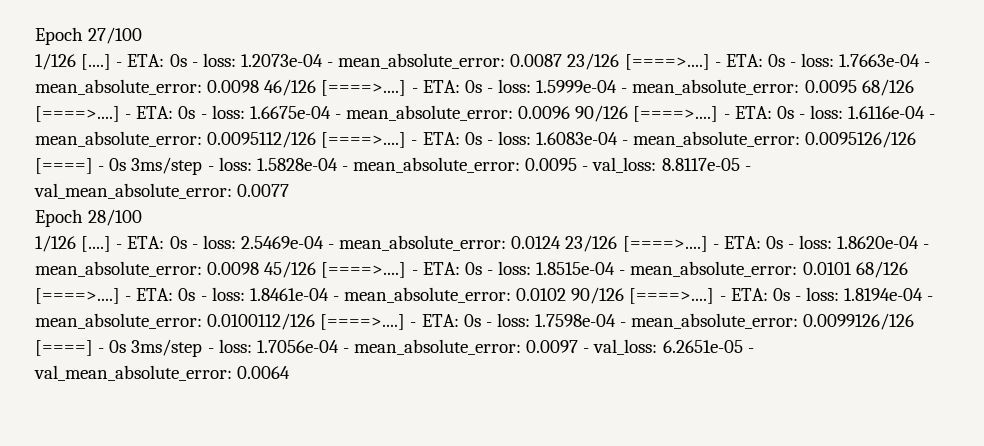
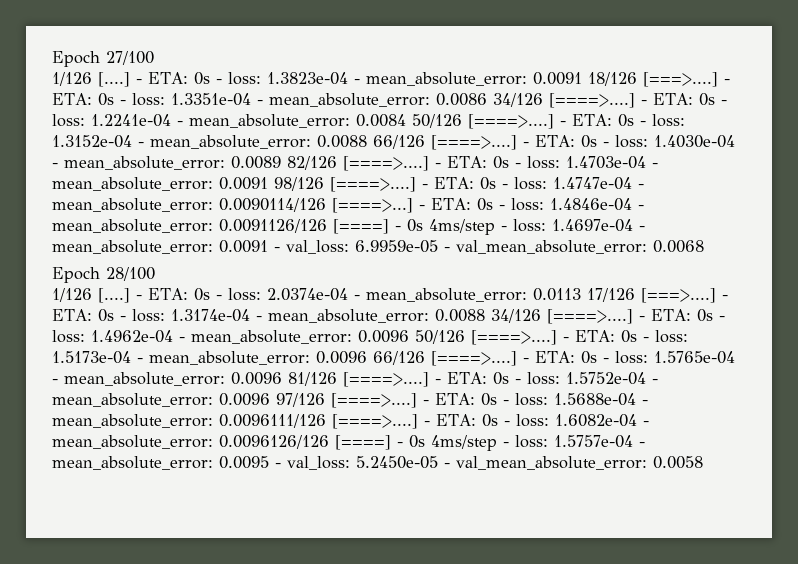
[240,53,931,70] [35,79,914,96] [35,105,936,122] [35,131,917,148] [35,157,751,175] [34,183,290,199] 1.2073e-04 - mean_absolute_error: 0.0087 23/126 [====>....] - ETA: 0s - loss: 1.7663e-04 - mean_absolute_error: 0.0098 46/126 [====>....] - ETA: 0s - loss: 1.5999e-04 - mean_absolute_error: 0.0095 68/126 [====>....] - ETA: 0s - loss: 1.6675e-04 - mean_absolute_error: 0.0096 90/126 [====>....] - ETA: 0s - loss: 1.6116e-04 - mean_absolute_error: 0.0095112/126 [====>....] - ETA: 0s - loss: 1.6083e-04 - mean_absolute_error: 0.0095126/126 [====] - 0s 3ms/step - loss: 1.5828e-04 - mean_absolute_error: 0.0095 - val_loss: 8.8117e-05 - val_mean_absolute_error: 0.0077 -> [266,72,730,87] [52,93,727,108] [52,114,685,129] [52,135,735,150] [52,156,658,171] [52,177,644,192] [52,198,644,213] [52,219,645,235] [52,240,704,254] 1.3823e-04 - mean_absolute_error: 0.0091 18/126 [===>....] - ETA: 0s - loss: 1.3351e-04 - mean_absolute_error: 0.0086 34/126 [====>....] - ETA: 0s - loss: 1.2241e-04 - mean_absolute_error: 0.0084 50/126 [====>....] - ETA: 0s - loss: 1.3152e-04 - mean_absolute_error: 0.0088 66/126 [====>....] - ETA: 0s - loss: 1.4030e-04 - mean_absolute_error: 0.0089 82/126 [====>....] - ETA: 0s - loss: 1.4703e-04 - mean_absolute_error: 0.0091 98/126 [====>....] - ETA: 0s - loss: 1.4747e-04 - mean_absolute_error: 0.0090114/126 [====>...] - ETA: 0s - loss: 1.4846e-04 - mean_absolute_error: 0.0091126/126 [====] - 0s 4ms/step - loss: 1.4697e-04 - mean_absolute_error: 0.0091 - val_loss: 6.9959e-05 - val_mean_absolute_error: 0.0068
[240,235,930,252] [35,261,908,278] [35,287,934,304] [35,313,915,330] [35,339,754,357] [34,365,291,381] 2.5469e-04 - mean_absolute_error: 0.0124 23/126 [====>....] - ETA: 0s - loss: 1.8620e-04 - mean_absolute_error: 0.0098 45/126 [====>....] - ETA: 0s - loss: 1.8515e-04 - mean_absolute_error: 0.0101 68/126 [====>....] - ETA: 0s - loss: 1.8461e-04 - mean_absolute_error: 0.0102 90/126 [====>....] - ETA: 0s - loss: 1.8194e-04 - mean_absolute_error: 0.0100112/126 [====>....] - ETA: 0s - loss: 1.7598e-04 - mean_absolute_error: 0.0099126/126 [====] - 0s 3ms/step - loss: 1.7056e-04 - mean_absolute_error: 0.0097 - val_loss: 6.2651e-05 - val_mean_absolute_error: 0.0064 -> [266,288,728,303] [52,309,725,324] [52,330,688,345] [52,351,735,366] [52,372,658,387] [52,393,648,408] [52,414,649,429] [52,435,645,451] [52,456,703,470] 2.0374e-04 - mean_absolute_error: 0.0113 17/126 [===>....] - ETA: 0s - loss: 1.3174e-04 - mean_absolute_error: 0.0088 34/126 [====>....] - ETA: 0s - loss: 1.4962e-04 - mean_absolute_error: 0.0096 50/126 [====>....] - ETA: 0s - loss: 1.5173e-04 - mean_absolute_error: 0.0096 66/126 [====>....] - ETA: 0s - loss: 1.5765e-04 - mean_absolute_error: 0.0096 81/126 [====>....] - ETA: 0s - loss: 1.5752e-04 - mean_absolute_error: 0.0096 97/126 [====>....] - ETA: 0s - loss: 1.5688e-04 - mean_absolute_error: 0.0096111/126 [====>....] - ETA: 0s - loss: 1.6082e-04 - mean_absolute_error: 0.0096126/126 [====] - 0s 4ms/step - loss: 1.5757e-04 - mean_absolute_error: 0.0095 - val_loss: 5.2450e-05 - val_mean_absolute_error: 0.0058

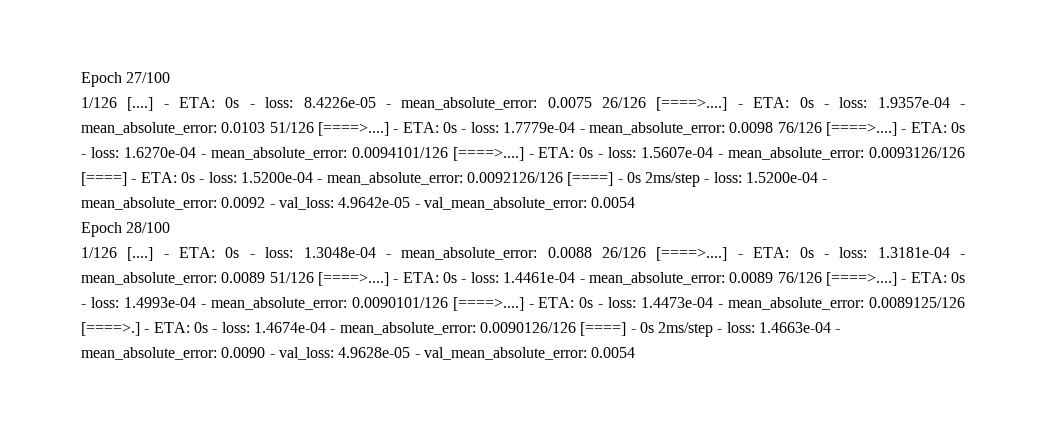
[266,72,730,87] [52,93,727,108] [52,114,685,129] [52,135,735,150] [52,156,658,171] [52,177,644,192] [52,198,644,213] [52,219,645,235] [52,240,704,254] 1.3823e-04 - mean_absolute_error: 0.0091 18/126 [===>....] - ETA: 0s - loss: 1.3351e-04 - mean_absolute_error: 0.0086 34/126 [====>....] - ETA: 0s - loss: 1.2241e-04 - mean_absolute_error: 0.0084 50/126 [====>....] - ETA: 0s - loss: 1.3152e-04 - mean_absolute_error: 0.0088 66/126 [====>....] - ETA: 0s - loss: 1.4030e-04 - mean_absolute_error: 0.0089 82/126 [====>....] - ETA: 0s - loss: 1.4703e-04 - mean_absolute_error: 0.0091 98/126 [====>....] - ETA: 0s - loss: 1.4747e-04 - mean_absolute_error: 0.0090114/126 [====>...] - ETA: 0s - loss: 1.4846e-04 - mean_absolute_error: 0.0091126/126 [====] - 0s 4ms/step - loss: 1.4697e-04 - mean_absolute_error: 0.0091 - val_loss: 6.9959e-05 - val_mean_absolute_error: 0.0068 -> [303,97,965,111] [81,122,966,136] [81,147,966,161] [81,172,828,187] [81,197,636,210] 8.4226e-05 - mean_absolute_error: 0.0075 26/126 [====>....] - ETA: 0s - loss: 1.9357e-04 - mean_absolute_error: 0.0103 51/126 [====>....] - ETA: 0s - loss: 1.7779e-04 - mean_absolute_error: 0.0098 76/126 [====>....] - ETA: 0s - loss: 1.6270e-04 - mean_absolute_error: 0.0094101/126 [====>....] - ETA: 0s - loss: 1.5607e-04 - mean_absolute_error: 0.0093126/126 [====] - ETA: 0s - loss: 1.5200e-04 - mean_absolute_error: 0.0092126/126 [====] - 0s 2ms/step - loss: 1.5200e-04 - mean_absolute_error: 0.0092 - val_loss: 4.9642e-05 - val_mean_absolute_error: 0.0054
[266,288,728,303] [52,309,725,324] [52,330,688,345] [52,351,735,366] [52,372,658,387] [52,393,648,408] [52,414,649,429] [52,435,645,451] [52,456,703,470] 2.0374e-04 - mean_absolute_error: 0.0113 17/126 [===>....] - ETA: 0s - loss: 1.3174e-04 - mean_absolute_error: 0.0088 34/126 [====>....] - ETA: 0s - loss: 1.4962e-04 - mean_absolute_error: 0.0096 50/126 [====>....] - ETA: 0s - loss: 1.5173e-04 - mean_absolute_error: 0.0096 66/126 [====>....] - ETA: 0s - loss: 1.5765e-04 - mean_absolute_error: 0.0096 81/126 [====>....] - ETA: 0s - loss: 1.5752e-04 - mean_absolute_error: 0.0096 97/126 [====>....] - ETA: 0s - loss: 1.5688e-04 - mean_absolute_error: 0.0096111/126 [====>....] - ETA: 0s - loss: 1.6082e-04 - mean_absolute_error: 0.0096126/126 [====] - 0s 4ms/step - loss: 1.5757e-04 - mean_absolute_error: 0.0095 - val_loss: 5.2450e-05 - val_mean_absolute_error: 0.0058 -> [303,247,965,261] [81,272,966,286] [81,297,966,311] [81,322,841,337] [81,347,636,360] 1.3048e-04 - mean_absolute_error: 0.0088 26/126 [====>....] - ETA: 0s - loss: 1.3181e-04 - mean_absolute_error: 0.0089 51/126 [====>....] - ETA: 0s - loss: 1.4461e-04 - mean_absolute_error: 0.0089 76/126 [====>....] - ETA: 0s - loss: 1.4993e-04 - mean_absolute_error: 0.0090101/126 [====>....] - ETA: 0s - loss: 1.4473e-04 - mean_absolute_error: 0.0089125/126 [====>.] - ETA: 0s - loss: 1.4674e-04 - mean_absolute_error: 0.0090126/126 [====] - 0s 2ms/step - loss: 1.4663e-04 - mean_absolute_error: 0.0090 - val_loss: 4.9628e-05 - val_mean_absolute_error: 0.0054

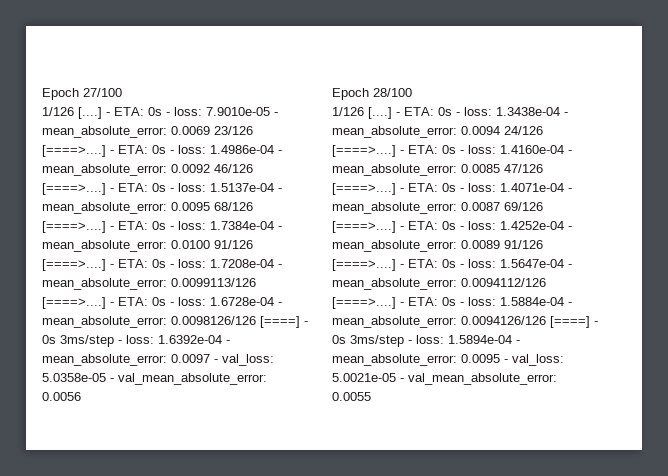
[303,97,965,111] [81,122,966,136] [81,147,966,161] [81,172,828,187] [81,197,636,210] 8.4226e-05 - mean_absolute_error: 0.0075 26/126 [====>....] - ETA: 0s - loss: 1.9357e-04 - mean_absolute_error: 0.0103 51/126 [====>....] - ETA: 0s - loss: 1.7779e-04 - mean_absolute_error: 0.0098 76/126 [====>....] - ETA: 0s - loss: 1.6270e-04 - mean_absolute_error: 0.0094101/126 [====>....] - ETA: 0s - loss: 1.5607e-04 - mean_absolute_error: 0.0093126/126 [====] - ETA: 0s - loss: 1.5200e-04 - mean_absolute_error: 0.0092126/126 [====] - 0s 2ms/step - loss: 1.5200e-04 - mean_absolute_error: 0.0092 - val_loss: 4.9642e-05 - val_mean_absolute_error: 0.0054 -> [206,107,278,116] [42,126,253,138] [42,145,282,157] [42,164,253,176] [42,183,282,195] [42,202,253,214] [42,221,282,233] [42,240,253,252] [42,259,282,271] [42,278,256,290] [42,297,282,309] [42,316,308,328] [42,335,230,347] [42,354,274,366] [42,373,267,385] [42,392,81,401] 7.9010e-05 - mean_absolute_error: 0.0069 23/126 [====>....] - ETA: 0s - loss: 1.4986e-04 - mean_absolute_error: 0.0092 46/126 [====>....] - ETA: 0s - loss: 1.5137e-04 - mean_absolute_error: 0.0095 68/126 [====>....] - ETA: 0s - loss: 1.7384e-04 - mean_absolute_error: 0.0100 91/126 [====>....] - ETA: 0s - loss: 1.7208e-04 - mean_absolute_error: 0.0099113/126 [====>....] - ETA: 0s - loss: 1.6728e-04 - mean_absolute_error: 0.0098126/126 [====] - 0s 3ms/step - loss: 1.6392e-04 - mean_absolute_error: 0.0097 - val_loss: 5.0358e-05 - val_mean_absolute_error: 0.0056
[303,247,965,261] [81,272,966,286] [81,297,966,311] [81,322,841,337] [81,347,636,360] 1.3048e-04 - mean_absolute_error: 0.0088 26/126 [====>....] - ETA: 0s - loss: 1.3181e-04 - mean_absolute_error: 0.0089 51/126 [====>....] - ETA: 0s - loss: 1.4461e-04 - mean_absolute_error: 0.0089 76/126 [====>....] - ETA: 0s - loss: 1.4993e-04 - mean_absolute_error: 0.0090101/126 [====>....] - ETA: 0s - loss: 1.4473e-04 - mean_absolute_error: 0.0089125/126 [====>.] - ETA: 0s - loss: 1.4674e-04 - mean_absolute_error: 0.0090126/126 [====] - 0s 2ms/step - loss: 1.4663e-04 - mean_absolute_error: 0.0090 - val_loss: 4.9628e-05 - val_mean_absolute_error: 0.0054 -> [496,107,568,116] [332,126,543,138] [332,145,572,157] [332,164,543,176] [332,183,572,195] [332,202,543,214] [332,221,572,233] [332,240,543,252] [332,259,572,271] [332,278,546,290] [332,297,572,309] [332,316,598,328] [332,335,520,347] [332,354,564,366] [332,373,557,385] [332,392,371,401] 1.3438e-04 - mean_absolute_error: 0.0094 24/126 [====>....] - ETA: 0s - loss: 1.4160e-04 - mean_absolute_error: 0.0085 47/126 [====>....] - ETA: 0s - loss: 1.4071e-04 - mean_absolute_error: 0.0087 69/126 [====>....] - ETA: 0s - loss: 1.4252e-04 - mean_absolute_error: 0.0089 91/126 [====>....] - ETA: 0s - loss: 1.5647e-04 - mean_absolute_error: 0.0094112/126 [====>....] - ETA: 0s - loss: 1.5884e-04 - mean_absolute_error: 0.0094126/126 [====] - 0s 3ms/step - loss: 1.5894e-04 - mean_absolute_error: 0.0095 - val_loss: 5.0021e-05 - val_mean_absolute_error: 0.0055

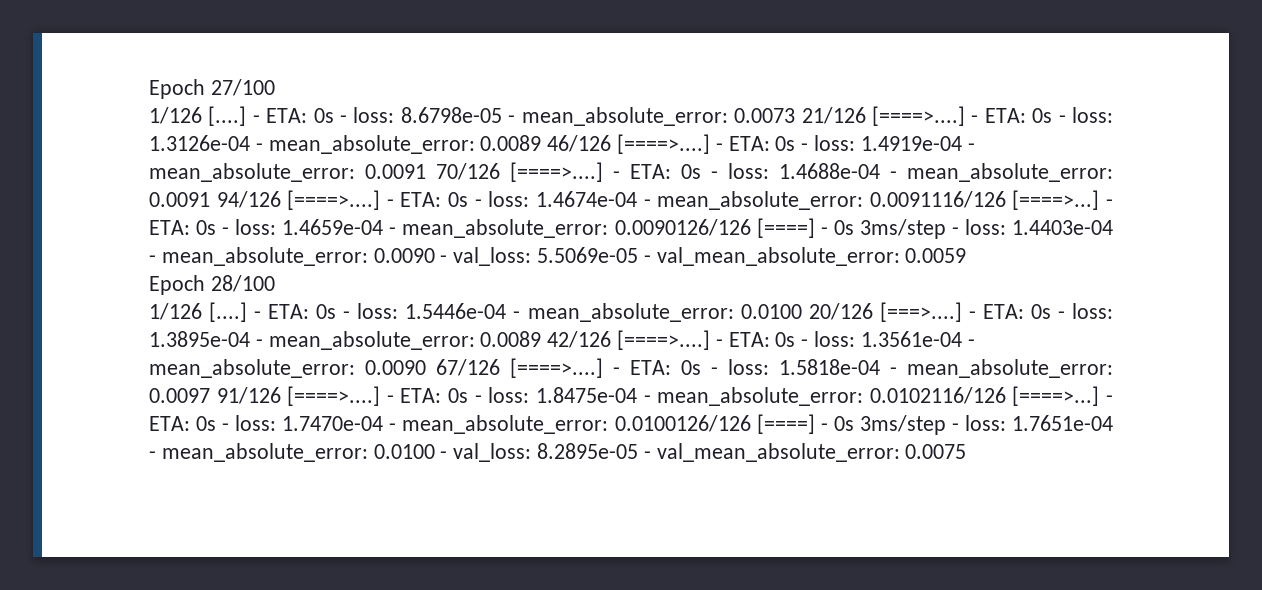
[206,107,278,116] [42,126,253,138] [42,145,282,157] [42,164,210,176] 7.9010e-05 - mean_absolute_error: 0.0069 23/126 [====>....] - ETA: 0s - loss: 1.4986e-04 - mean_absolute_error: 0.0092 -> [400,106,1113,126] [149,135,542,154] 8.6798e-05 - mean_absolute_error: 0.0073 21/126 [====>....] - ETA: 0s - loss: 1.3126e-04 - mean_absolute_error: 0.0089
[210,183,282,192] [42,202,253,214] [42,221,282,233] [42,240,253,252] [42,259,282,271] [42,278,256,290] [42,297,282,309] [42,316,308,328] [42,335,230,347] [42,354,274,366] [42,373,267,385] [42,392,81,401] 1.5137e-04 - mean_absolute_error: 0.0095 68/126 [====>....] - ETA: 0s - loss: 1.7384e-04 - mean_absolute_error: 0.0100 91/126 [====>....] - ETA: 0s - loss: 1.7208e-04 - mean_absolute_error: 0.0099113/126 [====>....] - ETA: 0s - loss: 1.6728e-04 - mean_absolute_error: 0.0098126/126 [====] - 0s 3ms/step - loss: 1.6392e-04 - mean_absolute_error: 0.0097 - val_loss: 5.0358e-05 - val_mean_absolute_error: 0.0056 -> [860,136,975,151] [149,162,1113,182] [149,190,1114,210] [149,218,1113,239] [149,247,967,266] 1.4919e-04 - mean_absolute_error: 0.0091 70/126 [====>....] - ETA: 0s - loss: 1.4688e-04 - mean_absolute_error: 0.0091 94/126 [====>....] - ETA: 0s - loss: 1.4674e-04 - mean_absolute_error: 0.0091116/126 [====>...] - ETA: 0s - loss: 1.4659e-04 - mean_absolute_error: 0.0090126/126 [====] - 0s 3ms/step - loss: 1.4403e-04 - mean_absolute_error: 0.0090 - val_loss: 5.5069e-05 - val_mean_absolute_error: 0.0059
[496,107,568,116] [332,126,543,138] [332,145,572,157] [332,164,543,176] [332,183,572,195] [332,202,543,214] [332,221,572,233] [332,240,543,252] [332,259,572,271] [332,278,546,290] [332,297,572,309] [332,316,598,328] [332,335,520,347] [332,354,564,366] [332,373,557,385] [332,392,371,401] 1.3438e-04 - mean_absolute_error: 0.0094 24/126 [====>....] - ETA: 0s - loss: 1.4160e-04 - mean_absolute_error: 0.0085 47/126 [====>....] - ETA: 0s - loss: 1.4071e-04 - mean_absolute_error: 0.0087 69/126 [====>....] - ETA: 0s - loss: 1.4252e-04 - mean_absolute_error: 0.0089 91/126 [====>....] - ETA: 0s - loss: 1.5647e-04 - mean_absolute_error: 0.0094112/126 [====>....] - ETA: 0s - loss: 1.5884e-04 - mean_absolute_error: 0.0094126/126 [====] - 0s 3ms/step - loss: 1.5894e-04 - mean_absolute_error: 0.0095 - val_loss: 5.0021e-05 - val_mean_absolute_error: 0.0055 -> [405,302,1113,322] [149,330,975,350] [149,358,1113,378] [149,386,1114,406] [149,414,1113,435] [149,443,967,462] 1.5446e-04 - mean_absolute_error: 0.0100 20/126 [===>....] - ETA: 0s - loss: 1.3895e-04 - mean_absolute_error: 0.0089 42/126 [====>....] - ETA: 0s - loss: 1.3561e-04 - mean_absolute_error: 0.0090 67/126 [====>....] - ETA: 0s - loss: 1.5818e-04 - mean_absolute_error: 0.0097 91/126 [====>....] - ETA: 0s - loss: 1.8475e-04 - mean_absolute_error: 0.0102116/126 [====>...] - ETA: 0s - loss: 1.7470e-04 - mean_absolute_error: 0.0100126/126 [====] - 0s 3ms/step - loss: 1.7651e-04 - mean_absolute_error: 0.0100 - val_loss: 8.2895e-05 - val_mean_absolute_error: 0.0075

